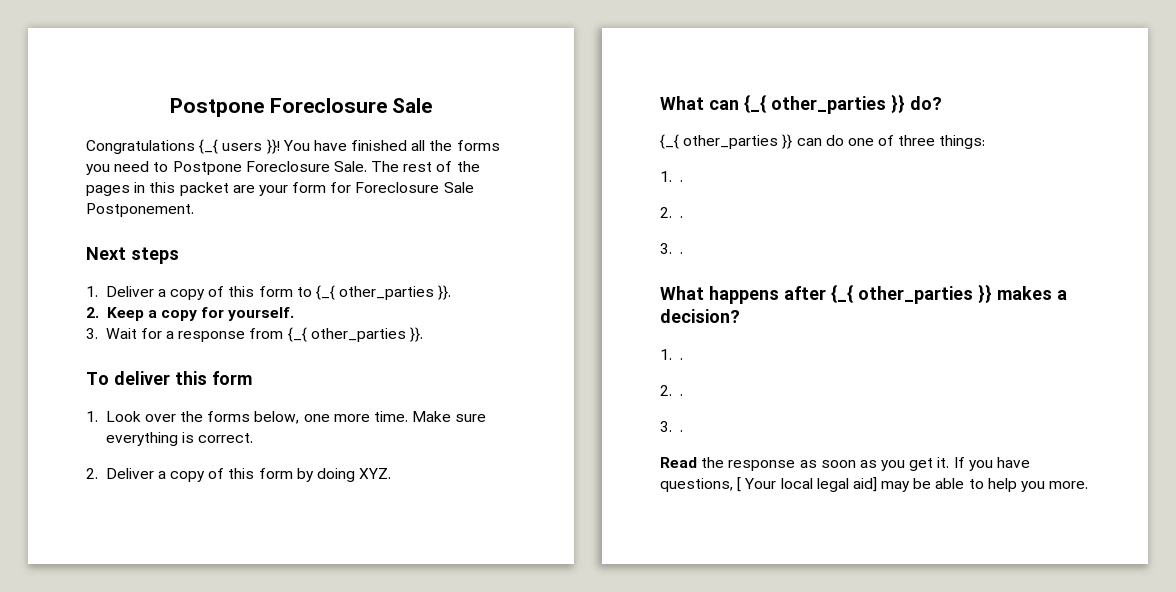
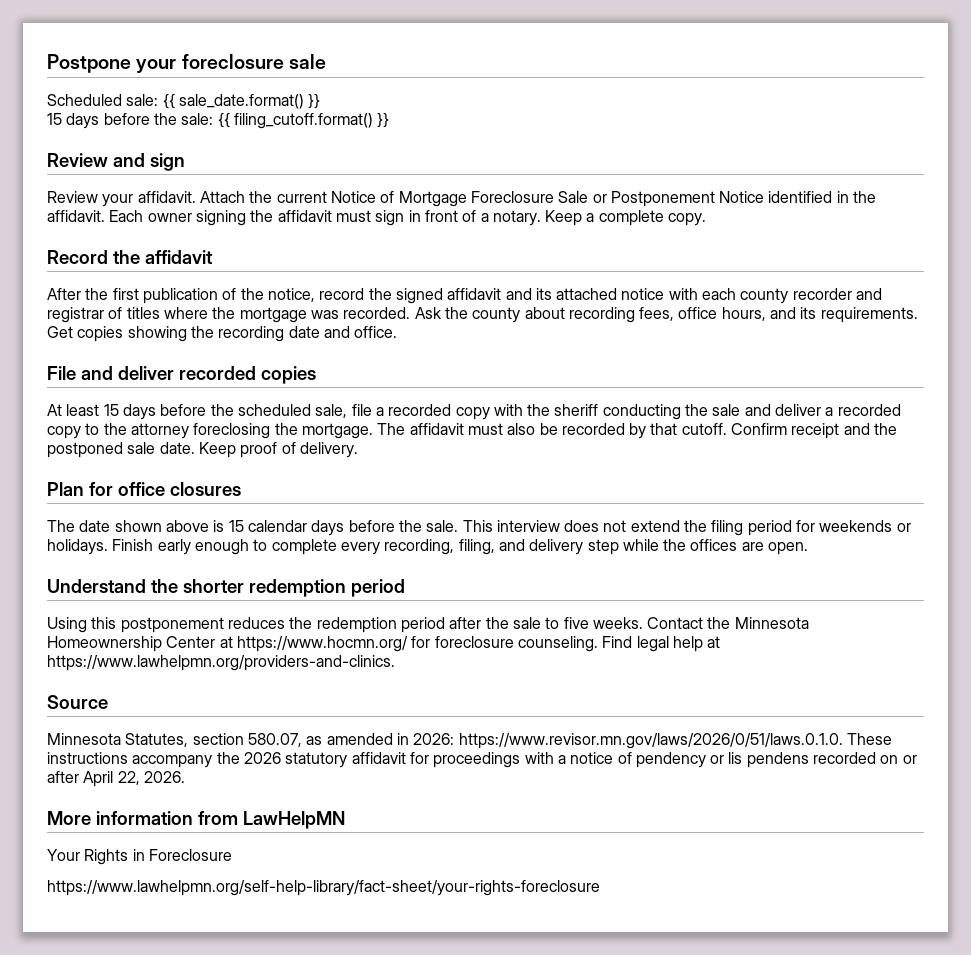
[169,98,433,117] [86,139,500,154] [86,161,480,175] [86,182,474,196] [86,203,194,217] [86,247,179,264] [86,285,452,300] [86,307,295,321] [86,327,424,342] [86,371,252,385] [86,411,487,424] [105,432,254,446] [86,468,392,482] [660,94,942,114] [660,134,986,149] [660,171,683,182] [660,207,683,218] [660,243,683,254] [660,284,1067,304] [660,309,740,323] [660,349,683,360] [660,385,683,396] [660,421,683,432] [660,457,1031,471] [660,477,1089,492] Postpone Foreclosure Sale // Congratulations {_{ users }}! You have finished all the forms you need to Postpone Foreclosure Sale. The rest of the pages in this packet are your form for Foreclosure Sale Postponement. // Next steps // 1. Deliver a copy of this form to {_{ other_parties }}. // 2. Keep a copy for yourself. // 3. Wait for a response from {_{ other_parties }}. // To deliver this form // 1. Look over the forms below, one more time. Make sure everything is correct. // 2. Deliver a copy of this form by doing XYZ. // What can {_{ other_parties }} do? // {_{ other_parties }} can do one of three things: // 1. . // 2. . // 3. . // What happens after {_{ other_parties }} makes a decision? // 1. . // 2. . // 3. . // Read the response as soon as you get it. If you have questions, [ Your local legal aid] may be able to help you more. -> [47,54,326,73] [47,93,321,109] [47,112,390,129] [47,153,185,171] [47,191,877,207] [47,210,707,226] [47,250,213,264] [47,288,883,304] [47,307,918,323] [47,326,398,342] [47,366,316,384] [47,404,901,420] [47,423,898,439] [47,442,358,458] [47,482,241,496] [47,520,911,536] [47,539,809,555] [47,579,405,597] [47,617,809,633] [47,636,721,652] [47,655,395,671] [47,695,108,709] [47,733,892,749] [47,752,917,768] [47,771,185,787] [47,811,345,829] [47,849,232,865] [47,880,600,896] Postpone your foreclosure sale // Scheduled sale: {{ sale_date.format() }} // 15 days before the sale: {{ filing_cutoff.format() }} // Review and sign // Review your affidavit. Attach the current Notice of Mortgage Foreclosure Sale or Postponement Notice identified in the affidavit. Each owner signing the affidavit must sign in front of a notary. Keep a complete copy. // Record the affidavit // After the first publication of the notice, record the signed affidavit and its attached notice with each county recorder and registrar of titles where the mortgage was recorded. Ask the county about recording fees, office hours, and its requirements. Get copies showing the recording date and office. // File and deliver recorded copies // At least 15 days before the scheduled sale, file a recorded copy with the sheriff conducting the sale and deliver a recorded copy to the attorney foreclosing the mortgage. The affidavit must also be recorded by that cutoff. Confirm receipt and the postponed sale date. Keep proof of delivery. // Plan for office closures // The date shown above is 15 calendar days before the sale. This interview does not extend the filing period for weekends or holidays. Finish early enough to complete every recording, filing, and delivery step while the offices are open. // Understand the shorter redemption period // Using this postponement reduces the redemption period after the sale to five weeks. Contact the Minnesota Homeownership Center at https://www.hocmn.org/ for foreclosure counseling. Find legal help at https://www.lawhelpmn.org/providers-and-clinics. // Source // Minnesota Statutes, section 580.07, as amended in 2026: https://www.revisor.mn.gov/laws/2026/0/51/laws.0.1.0. These instructions accompany the 2026 statutory affidavit for proceedings with a notice of pendency or lis pendens recorded on or after April 22, 2026. // More information from LawHelpMN // Your Rights in Foreclosure // https://www.lawhelpmn.org/self-help-library/fact-sheet/your-rights-foreclosure

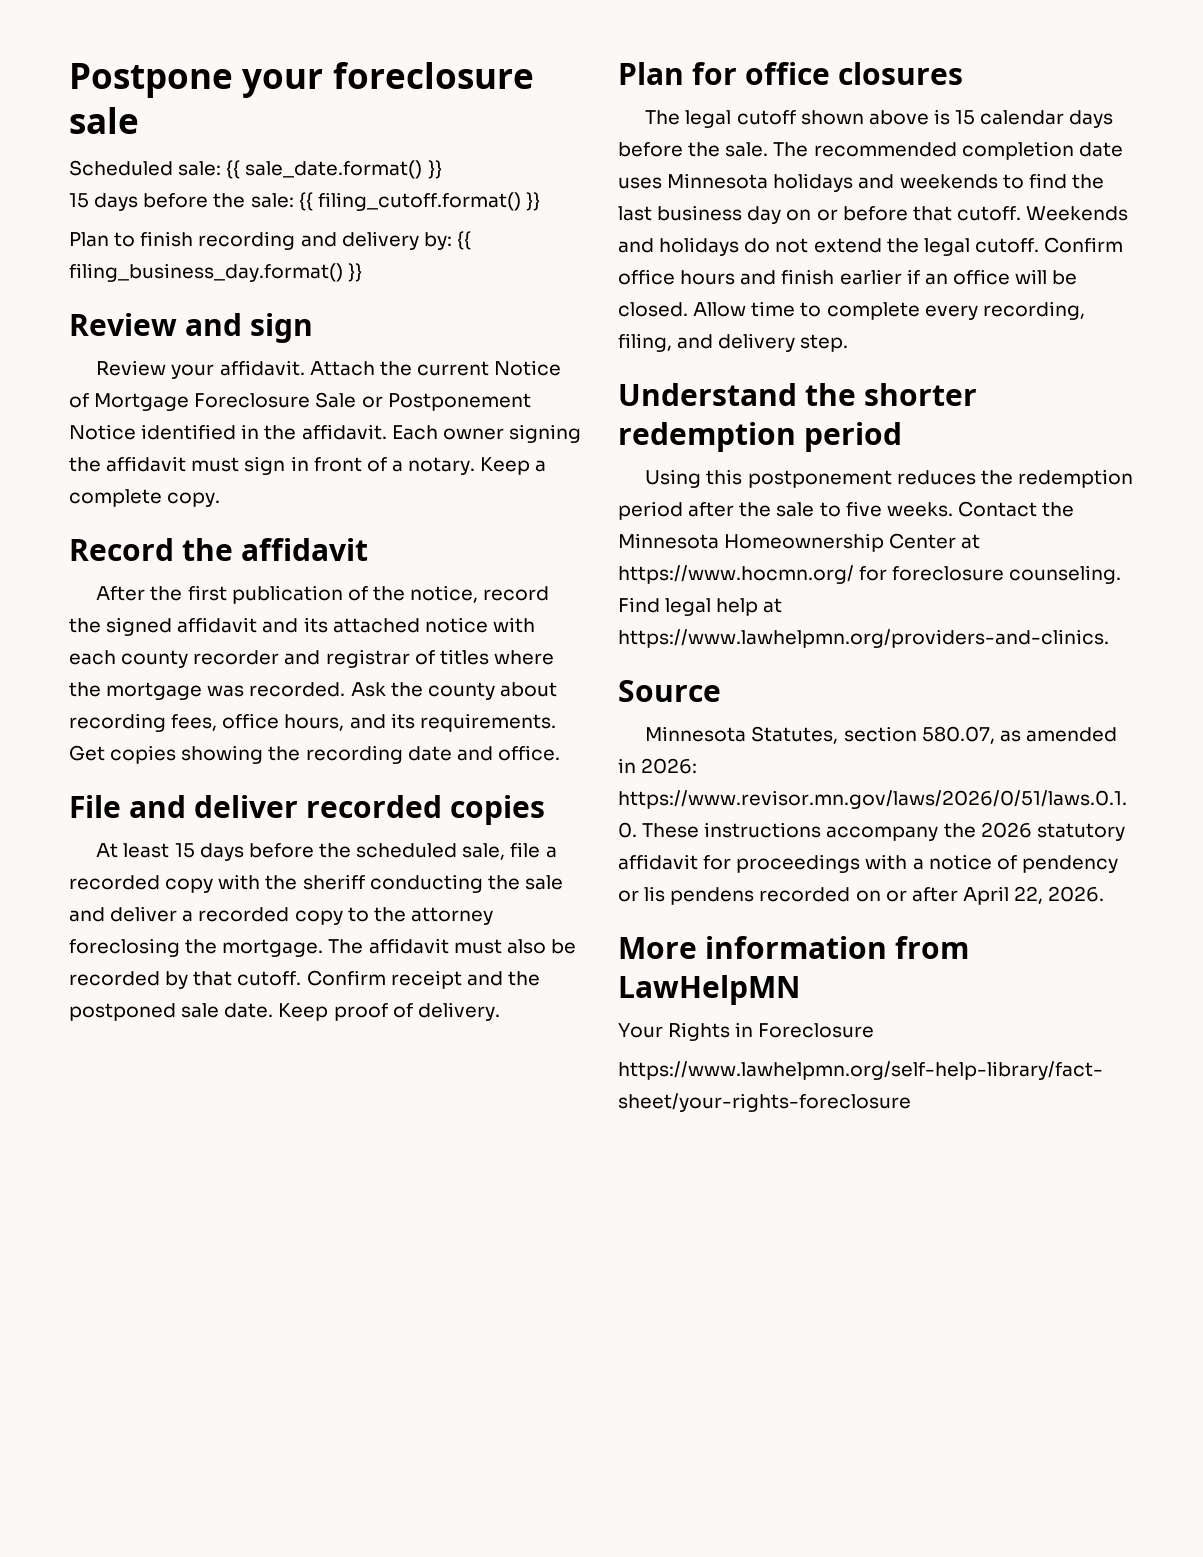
(390, 120) none -> [69,231,471,250] [69,263,363,282] // Plan to finish recording and delivery by: {{ filing_business_day.format() }}
[79,520,111,532] date -> [685,110,796,128] legal cutoff
[462,520,911,536] [47,539,249,555] This interview does not extend the filing period for weekends or holidays. Finish early enough -> [773,141,1123,160] [618,173,1104,192] [618,205,1129,224] [618,237,1124,256] [618,269,1078,285] [618,301,796,317] The recommended completion date uses Minnesota holidays and weekends to find the last business day on or before that cutoff. Weekends and holidays do not extend the legal cutoff. Confirm office hours and finish earlier if an office will be closed. Allow time
[587,539,809,555] step while the offices are open. -> [800,334,849,352] step.

